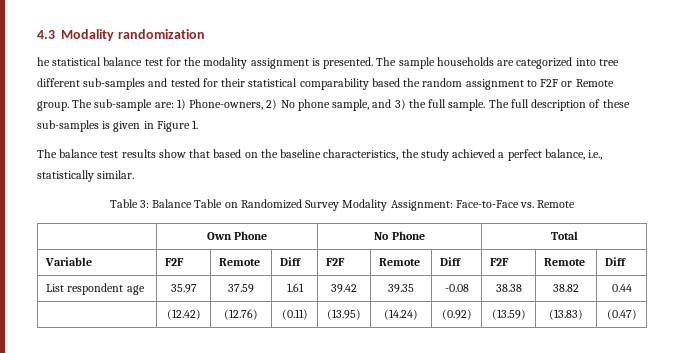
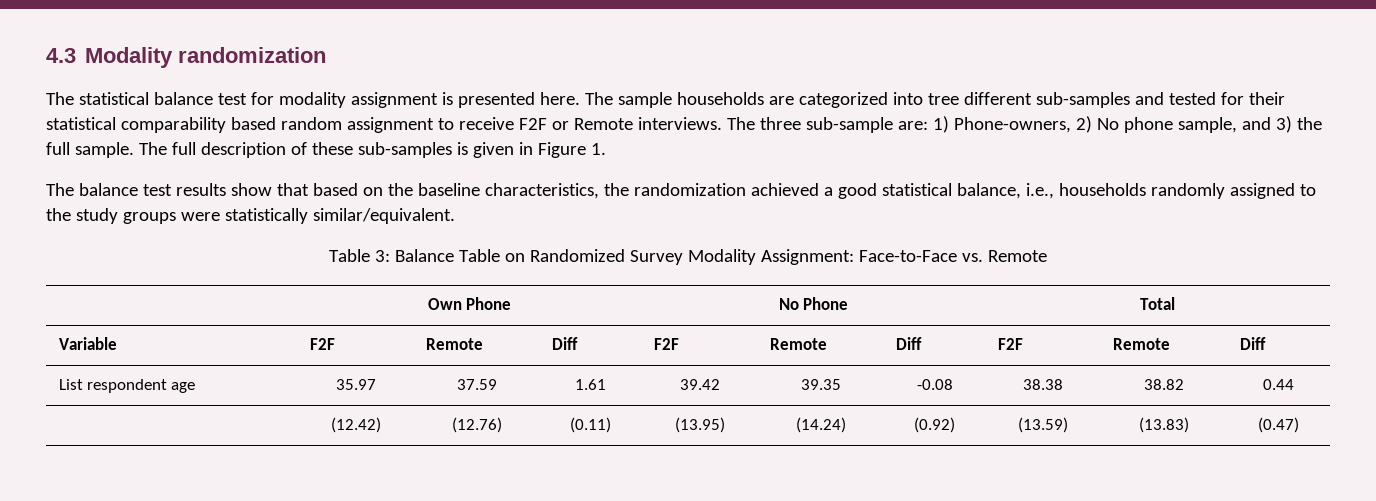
[37,57,50,66] he -> [46,92,74,105] The
[184,57,202,66] the -> (274, 98) none
[323,57,374,69] presented. -> [457,92,580,108] presented here.
[403,78,421,87] the -> (276, 123) none
(537, 83) none -> [458,117,514,130] receive
[37,99,93,111] group. The -> [637,117,801,130] interviews. The three
[420,149,449,161] study -> [633,183,746,196] randomization
[507,149,603,161] [37,170,135,182] perfect balance, i.e., statistically similar. -> [837,183,1316,199] [46,208,455,224] good statistical balance, i.e., households randomly assigned to the study groups were statistically similar/equivalent.

